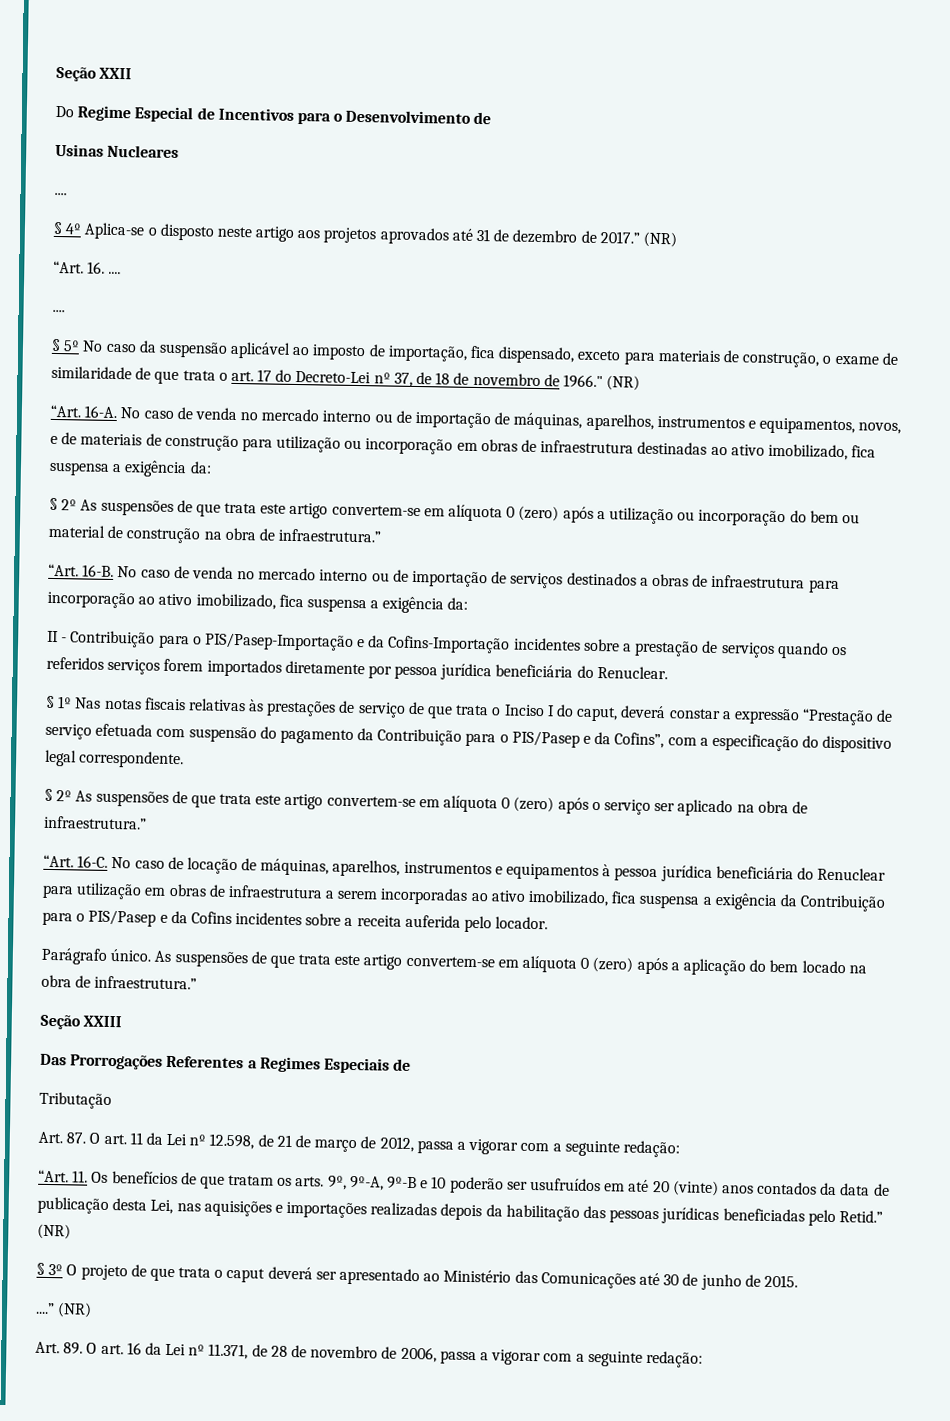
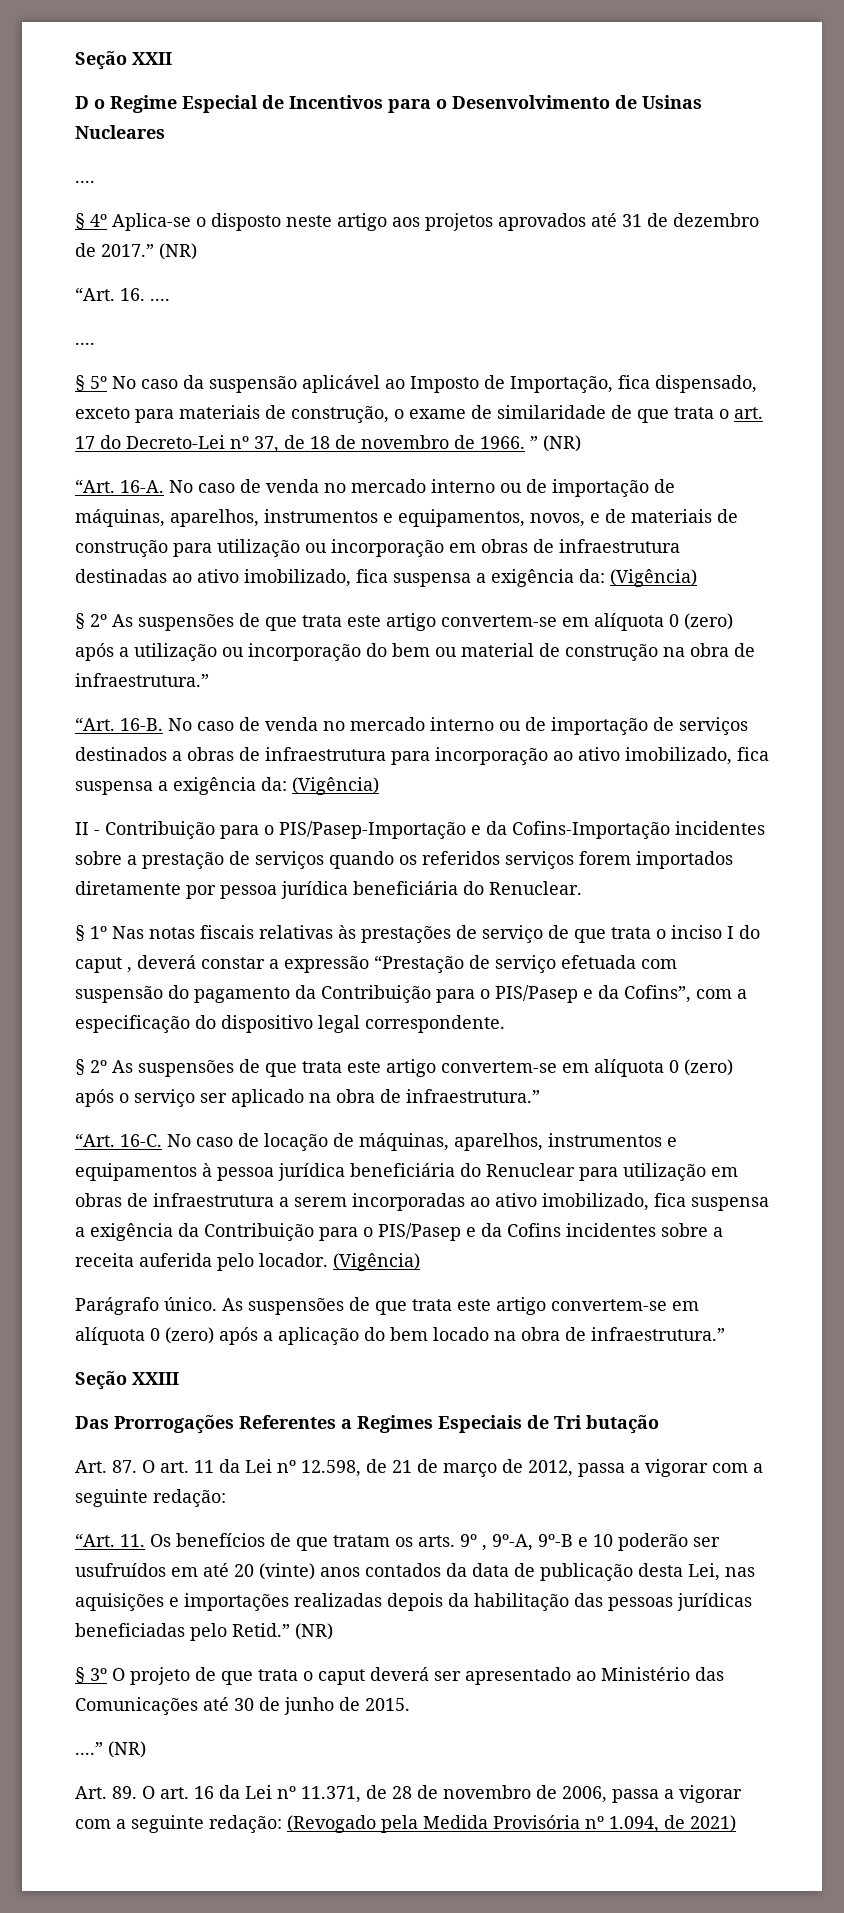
[55,105,74,118] Do -> [75,96,105,109] D o
(492, 118) // -> (637, 102) none
[312,344,468,362] imposto de importação, -> [410,375,613,393] Imposto de Importação,
[562,374,603,389] 1966." -> [480,436,538,449] 1966. ”
(212, 467) none -> [610,569,697,587] (Vigência)
(469, 603) none -> [292,777,379,795] (Vigência)
[503,704,545,717] Inciso -> [671,925,722,939] inciso
[576,706,619,722] caput, -> [75,957,132,973] caput ,
(549, 923) none -> [333,1253,420,1271] (Vigência)
[39,1091,112,1110] // Tributação -> [554,1415,659,1434] Tri butação
[327,1175,347,1190] 9º, -> [460,1534,487,1551] 9º ,
(703, 1359) none -> [287,1815,736,1833] (Revogado pela Medida Provisória nº 1.094, de 2021)

